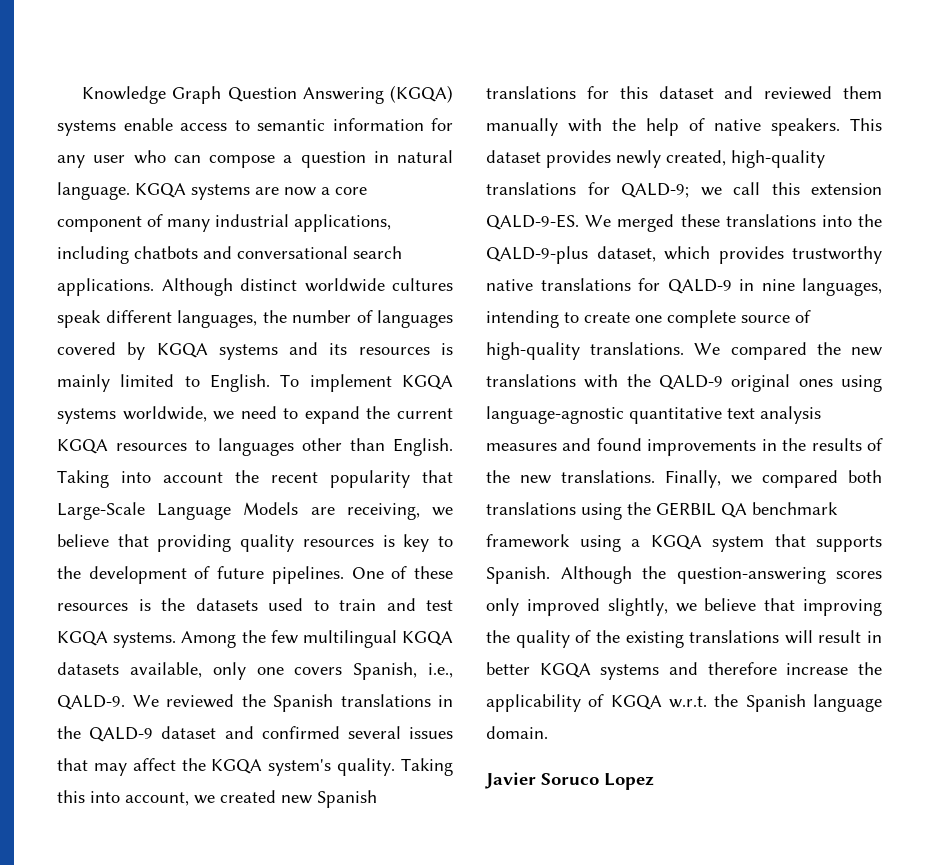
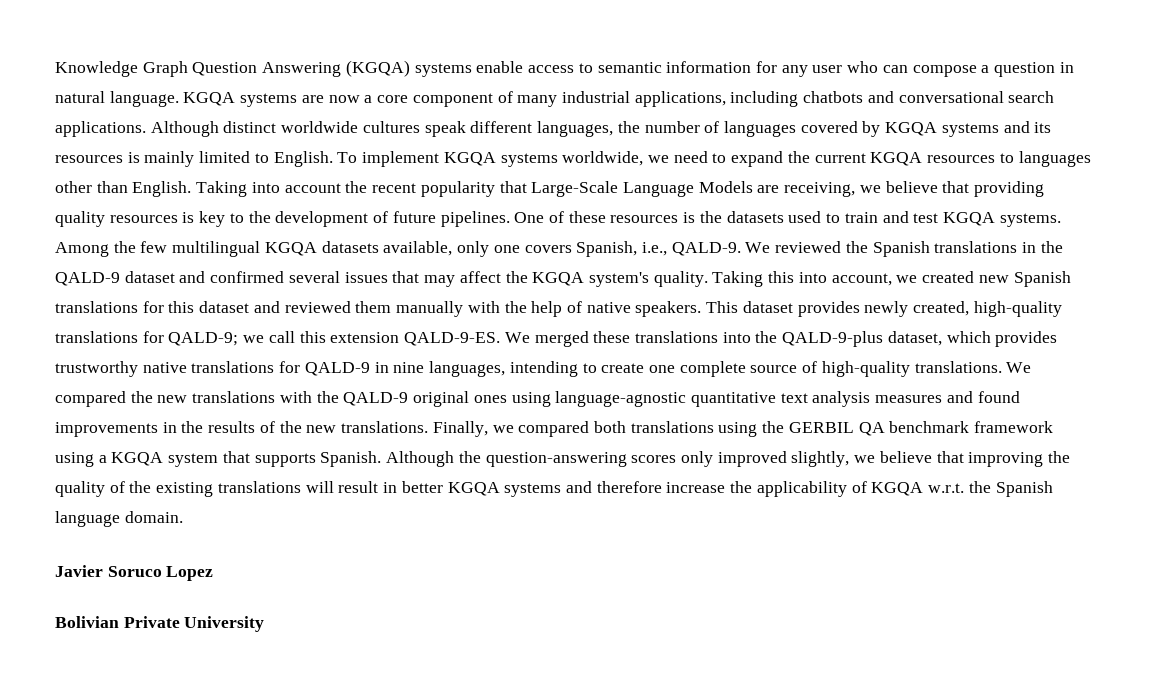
(654, 781) none -> [55,616,265,632] // Bolivian Private University

